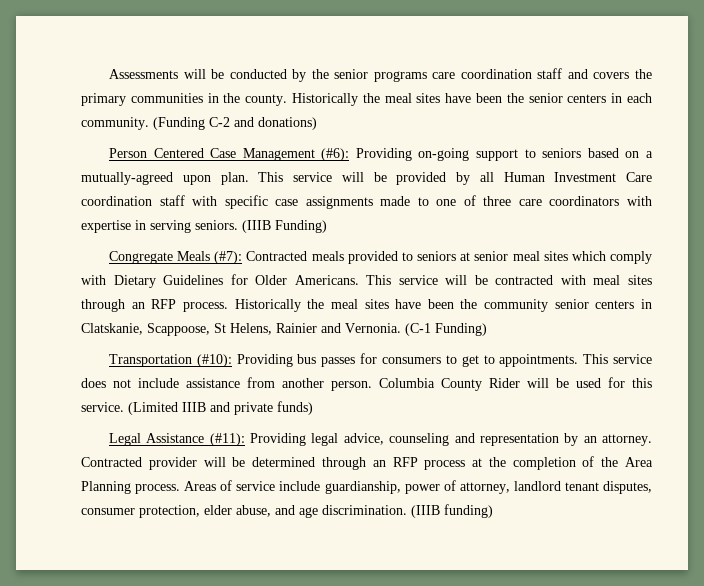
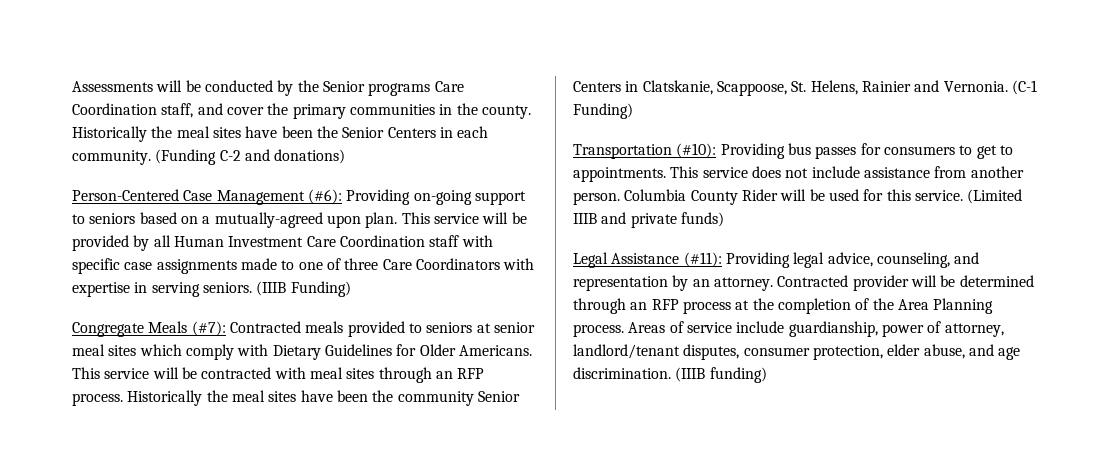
[334,68,630,82] senior programs care coordination staff and covers -> [322,81,464,96] [72,103,264,118] Senior programs Care Coordination staff, and cover
[528,93,607,103] senior centers -> [342,127,436,138] Senior Centers
[108,148,204,158] Person Centered -> [72,189,179,201] Person-Centered
[81,196,152,206] coordination -> [339,235,425,247] Coordination
[518,196,620,206] care coordinators -> [382,258,500,270] Care Coordinators
[554,299,635,309] senior centers -> [477,391,520,402] [573,81,621,92] Senior Centers
[214,323,226,333] St -> [791,81,807,92] St.
[389,433,450,446] counseling -> [876,252,950,268] counseling,
[513,481,599,491] landlord tenant -> [573,344,680,359] landlord/tenant

